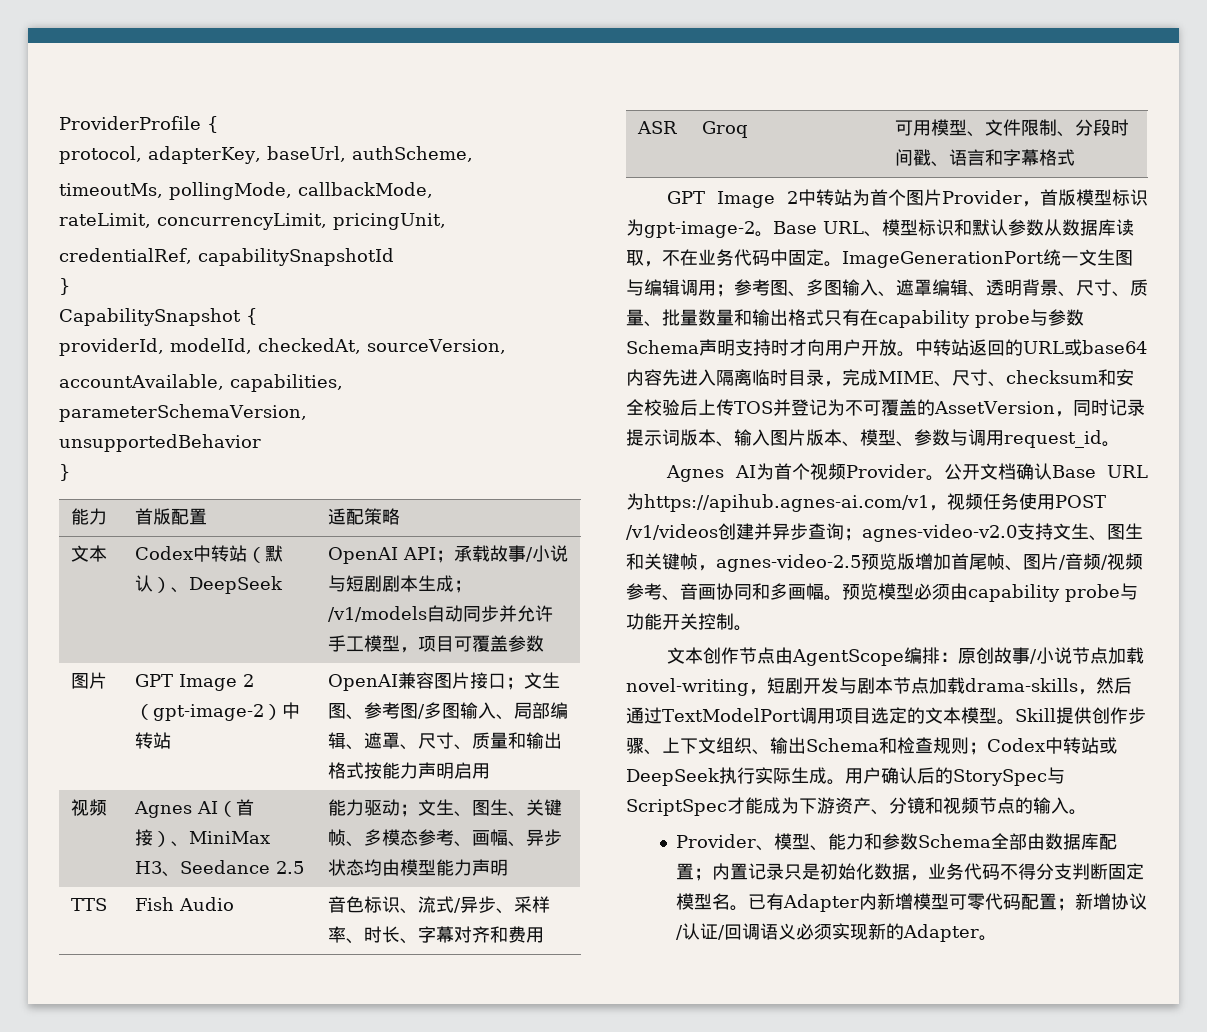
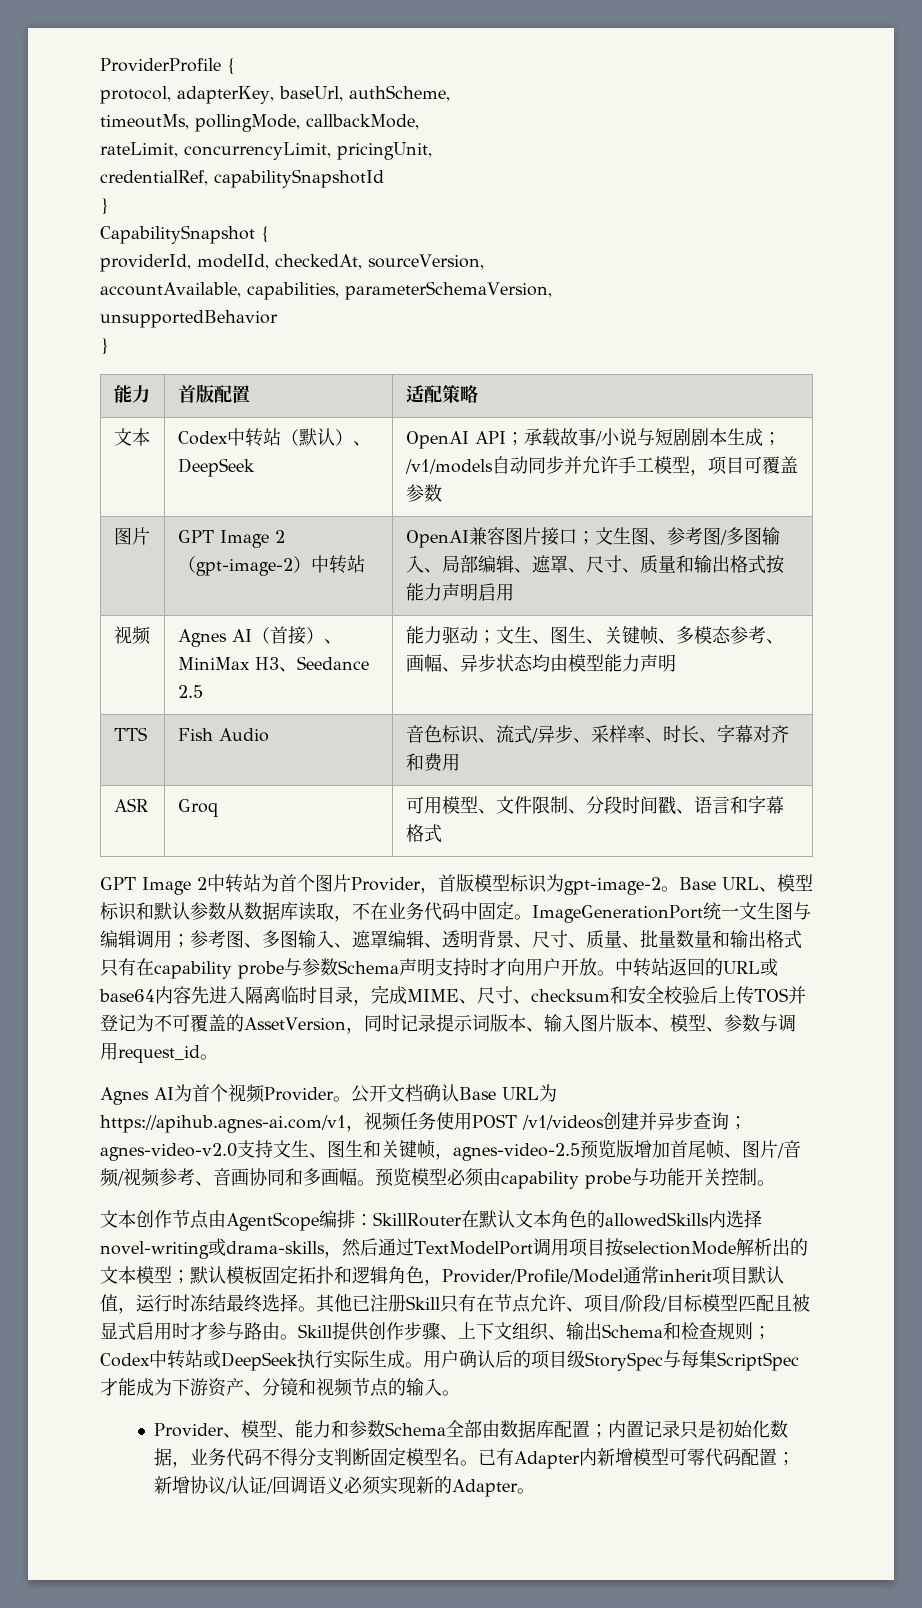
[958,647,1145,664] [626,677,965,696] 原创故事/小说节点加载novel-writing，短剧开发与剧本节点加载 -> [373,1209,762,1228] [100,1238,226,1259] SkillRouter在默认文本角色的allowedSkills内选择novel-writing或
[870,707,997,724] 选定的文本模型 -> [604,1238,808,1257] [100,1265,784,1286] [100,1293,810,1314] [100,1322,280,1341] 按selectionMode解析出的文本模型；默认模板固定拓扑和逻辑角色，Provider/Profile/Model通常inherit项目默认值，运行时冻结最终选择。其他已注册Skill只有在节点允许、项目/阶段/目标模型匹配且被显式启用时才参与路由
[953,767,1065,786] StorySpec与 -> [531,1350,717,1371] 项目级StorySpec与每集

